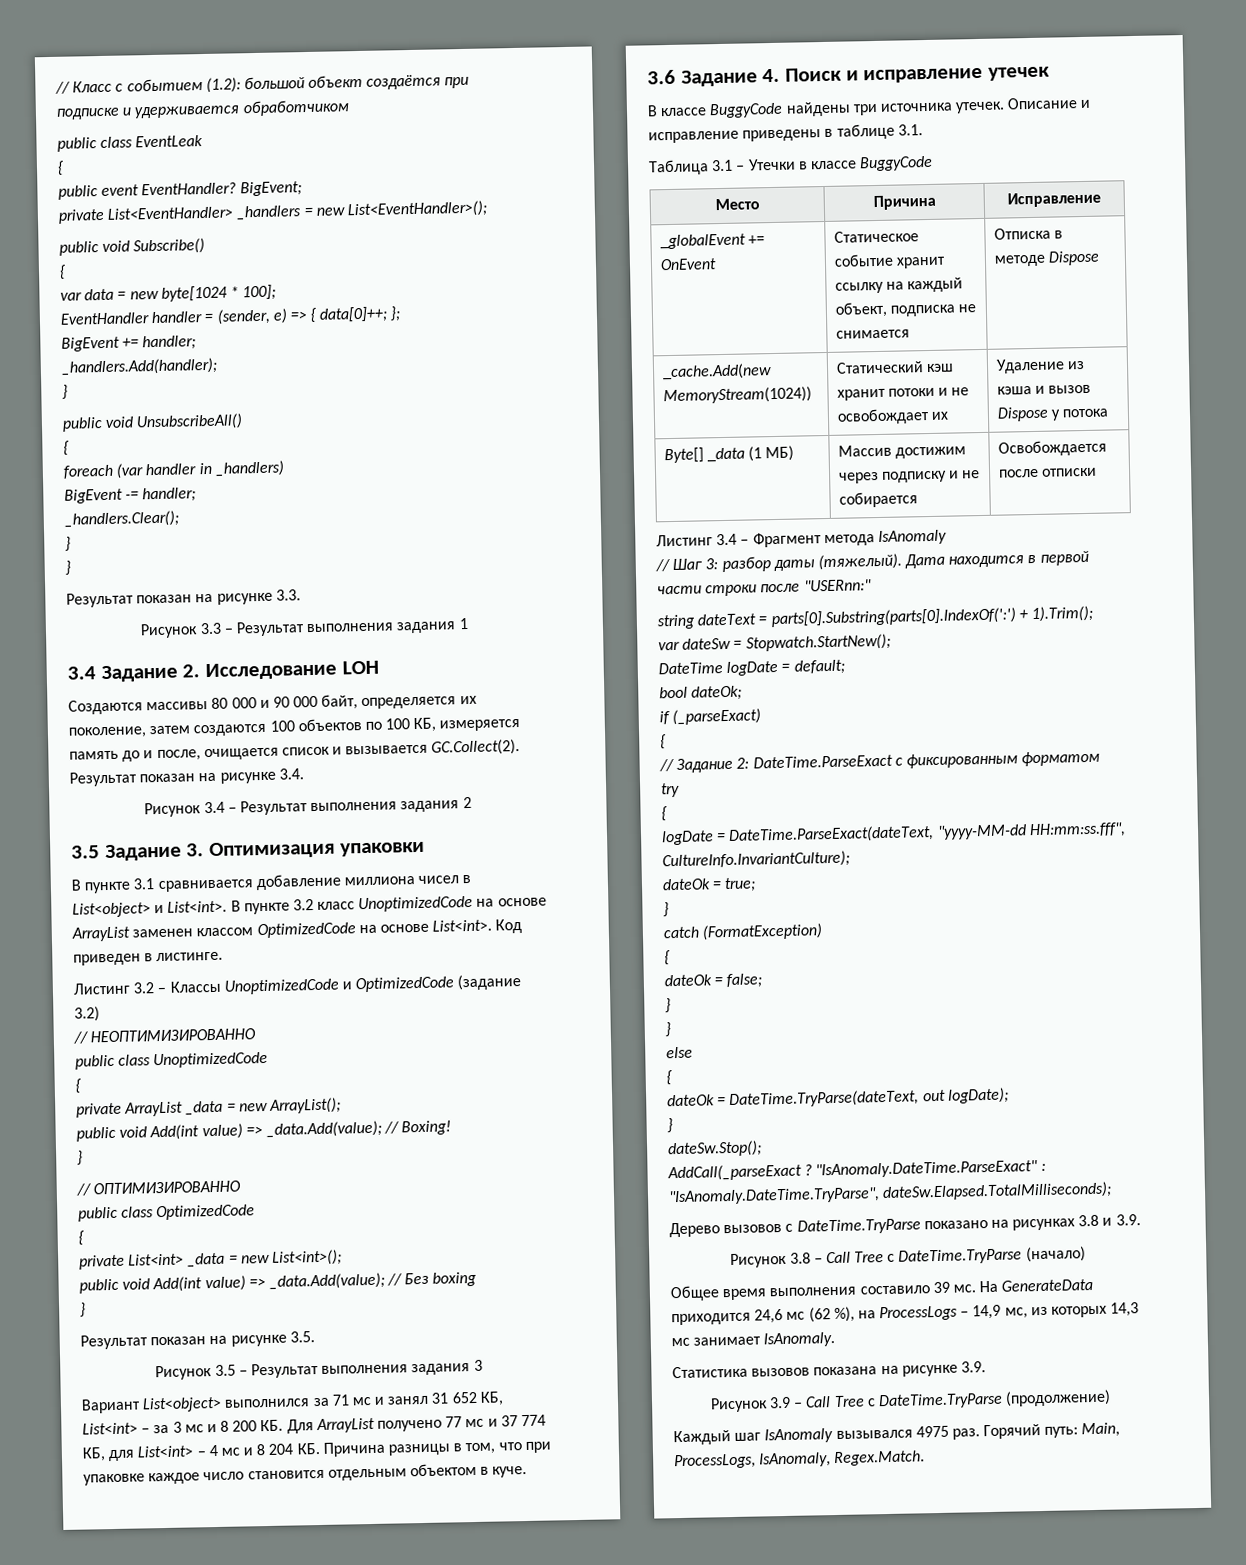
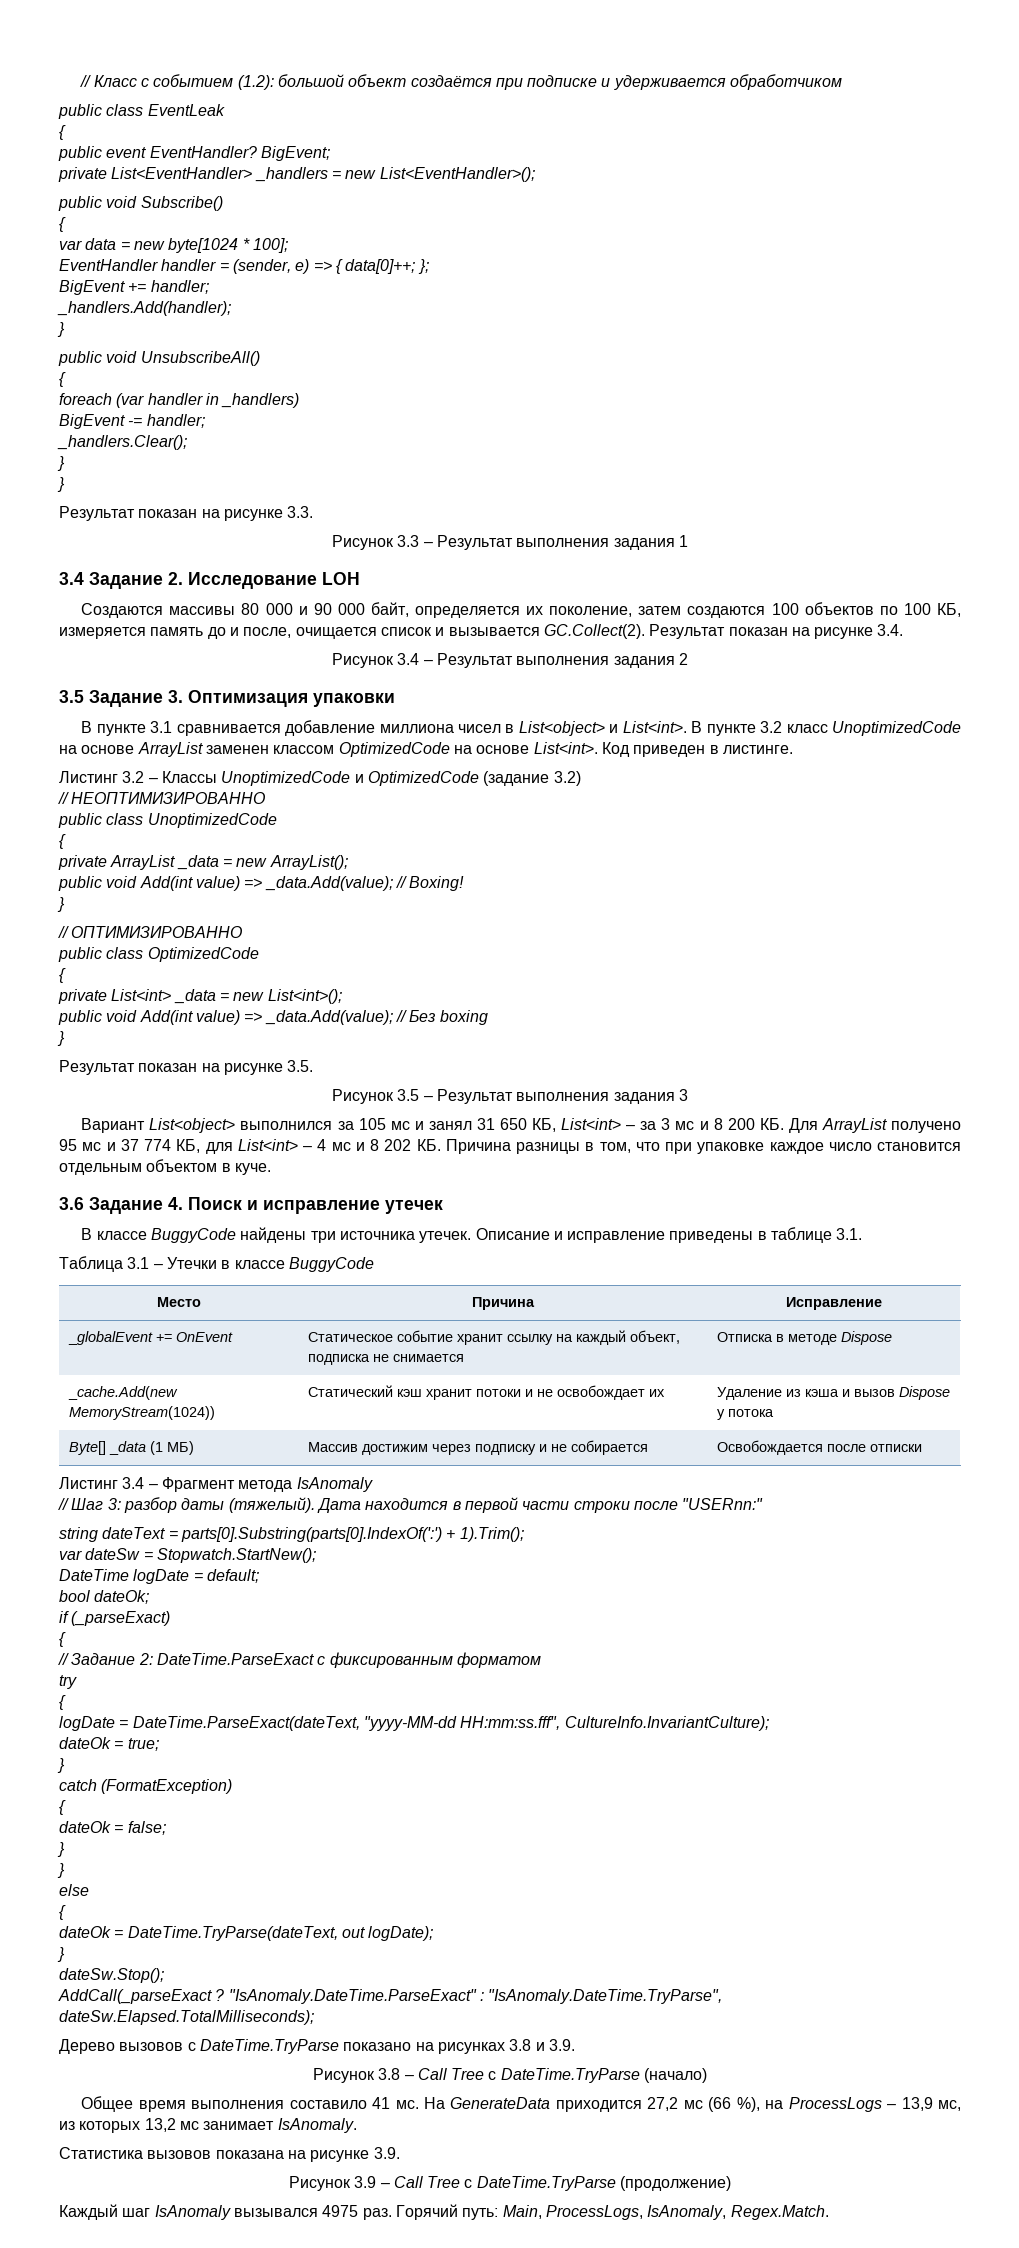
[331,1394,350,1406] 71 -> [358,1118,386,1130] 105
[451,1391,477,1404] 652 -> [499,1118,527,1130] 650
[445,1416,463,1428] 77 -> [59,1139,77,1151] 95
[268,1443,294,1455] 204 -> [384,1139,412,1151] 202
[932,1281,950,1294] 39 -> [372,2097,391,2109] 41
[754,1307,831,1324] 24,6 мс (62 -> [647,2097,732,2112] 27,2 мс (66
[972,1304,1002,1320] 14,9 -> [901,2097,933,2111] 13,9
[1110,1302,1140,1317] 14,3 -> [144,2118,176,2132] 13,2

